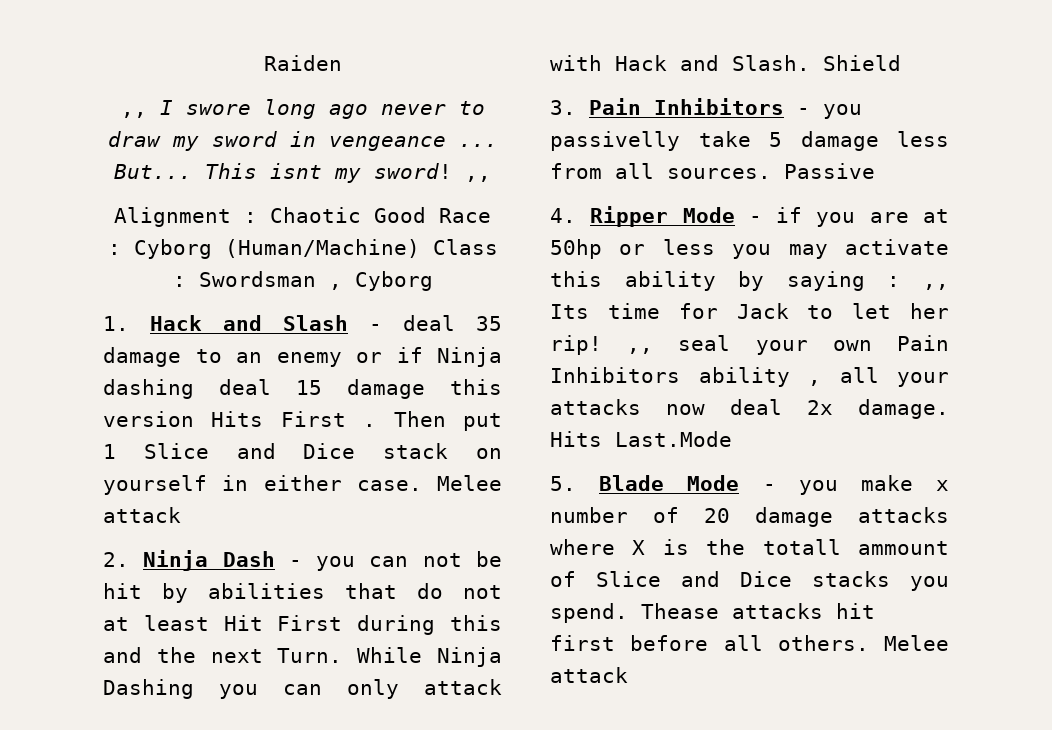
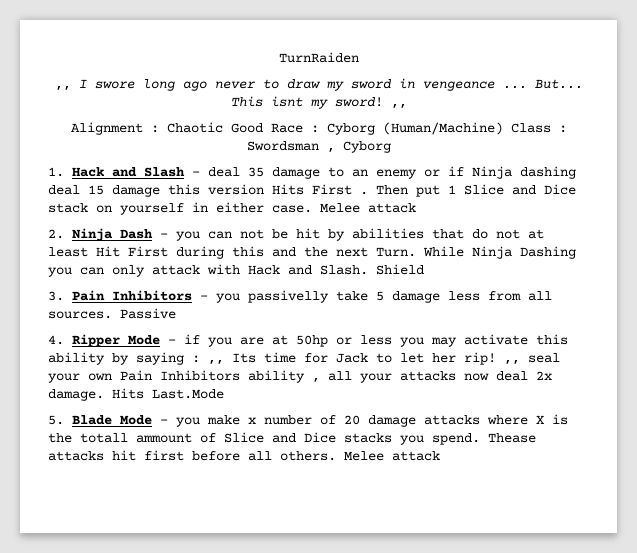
[263,55,342,71] Raiden -> [278,52,359,63] TurnRaiden

